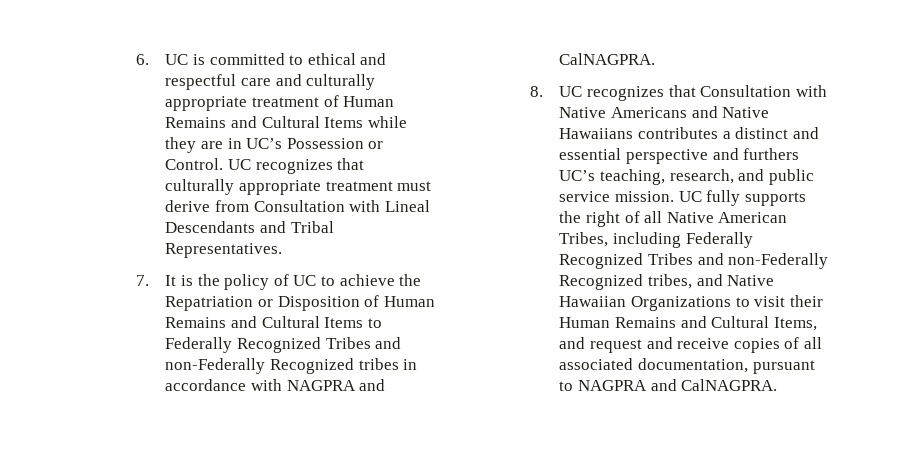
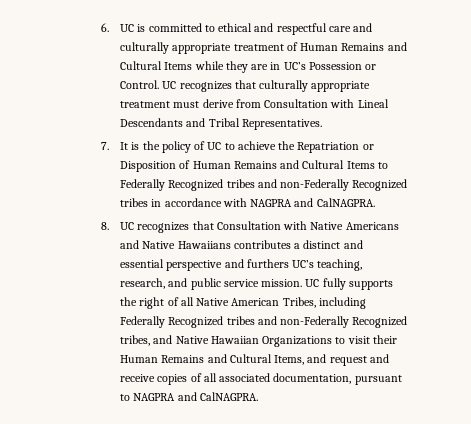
[325,337,371,349] Tribes -> [226,179,255,188] tribes
[648,253,694,265] Tribes -> [226,316,255,325] tribes

